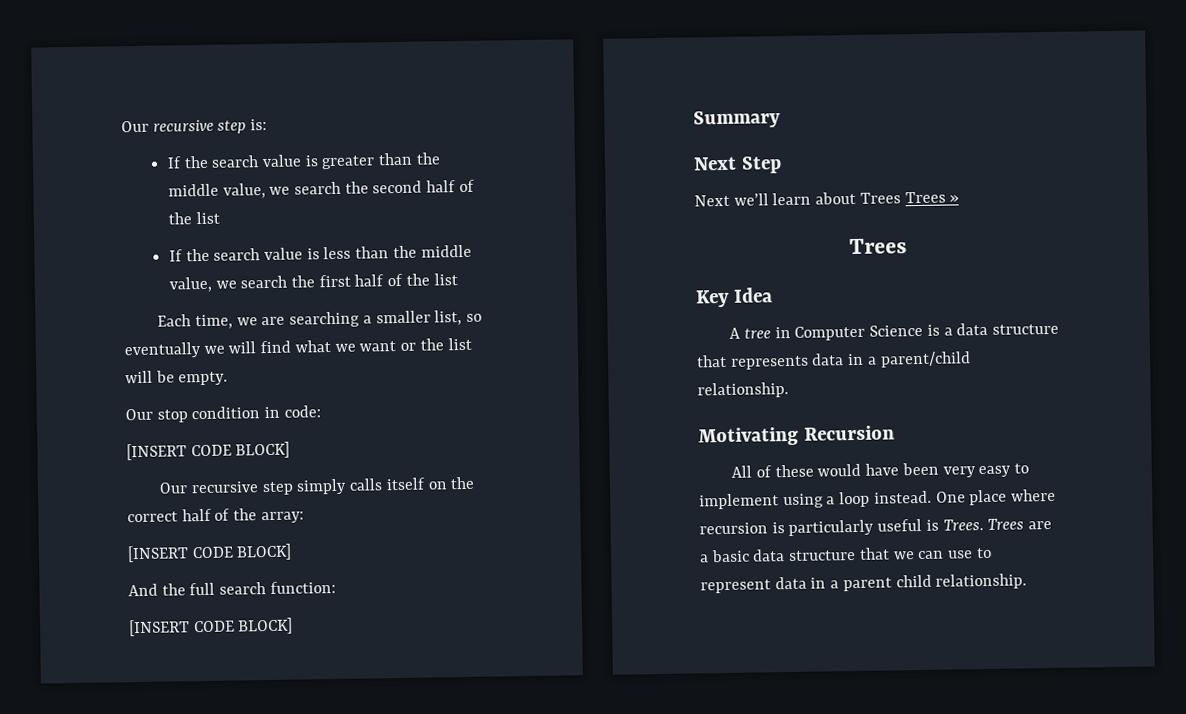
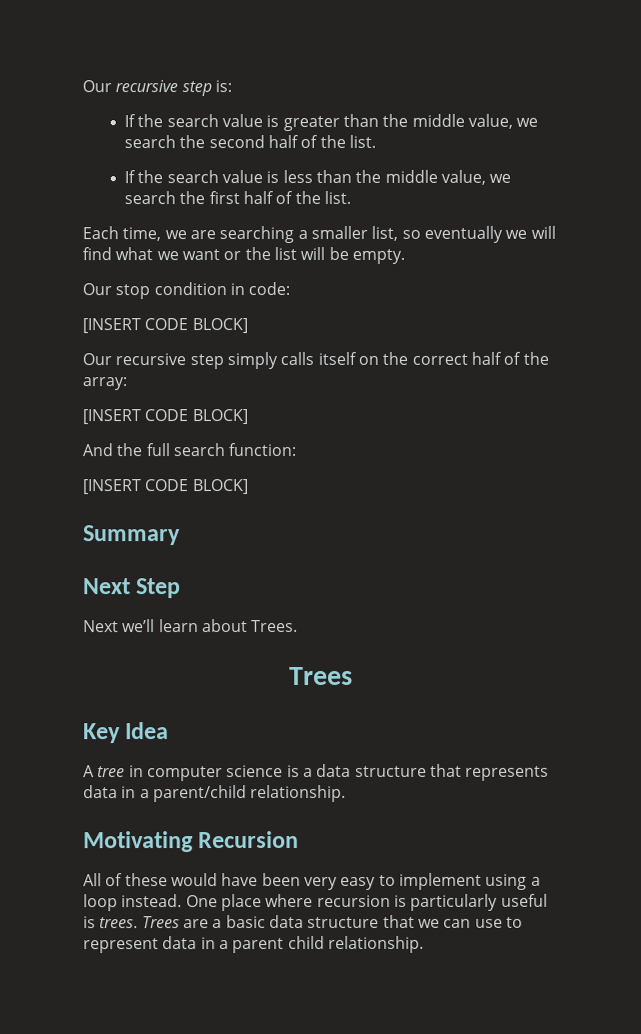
[195,211,220,225] list -> [349,134,377,148] list.
[433,273,458,286] list -> [324,190,352,204] list.
[859,191,960,204] Trees Trees » -> [251,620,299,633] Trees.
[794,324,924,341] Computer Science -> [146,765,284,782] computer science
[942,519,984,531] Trees. -> [99,917,139,929] trees.

